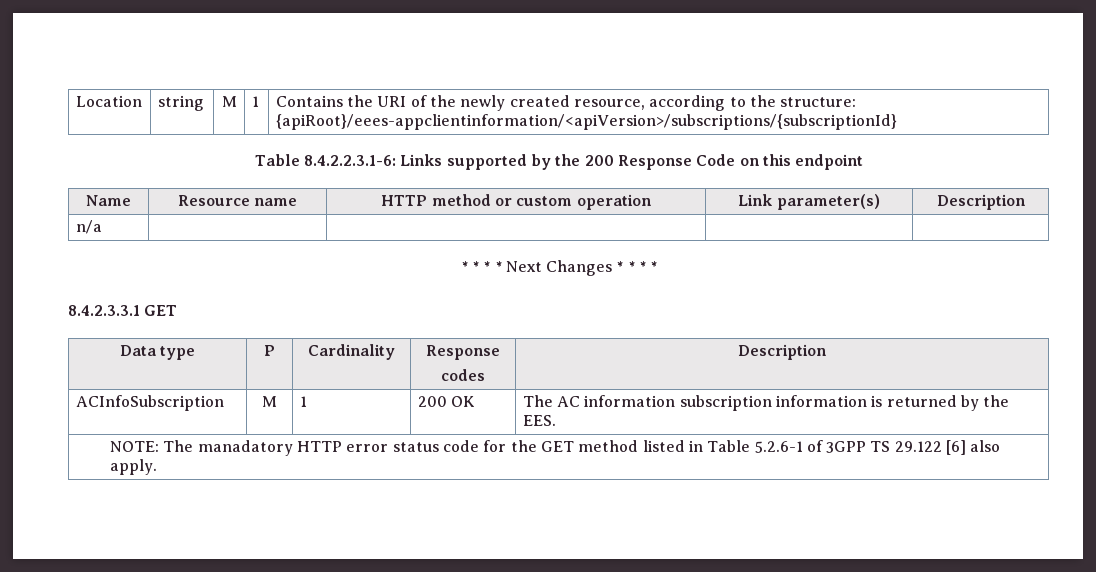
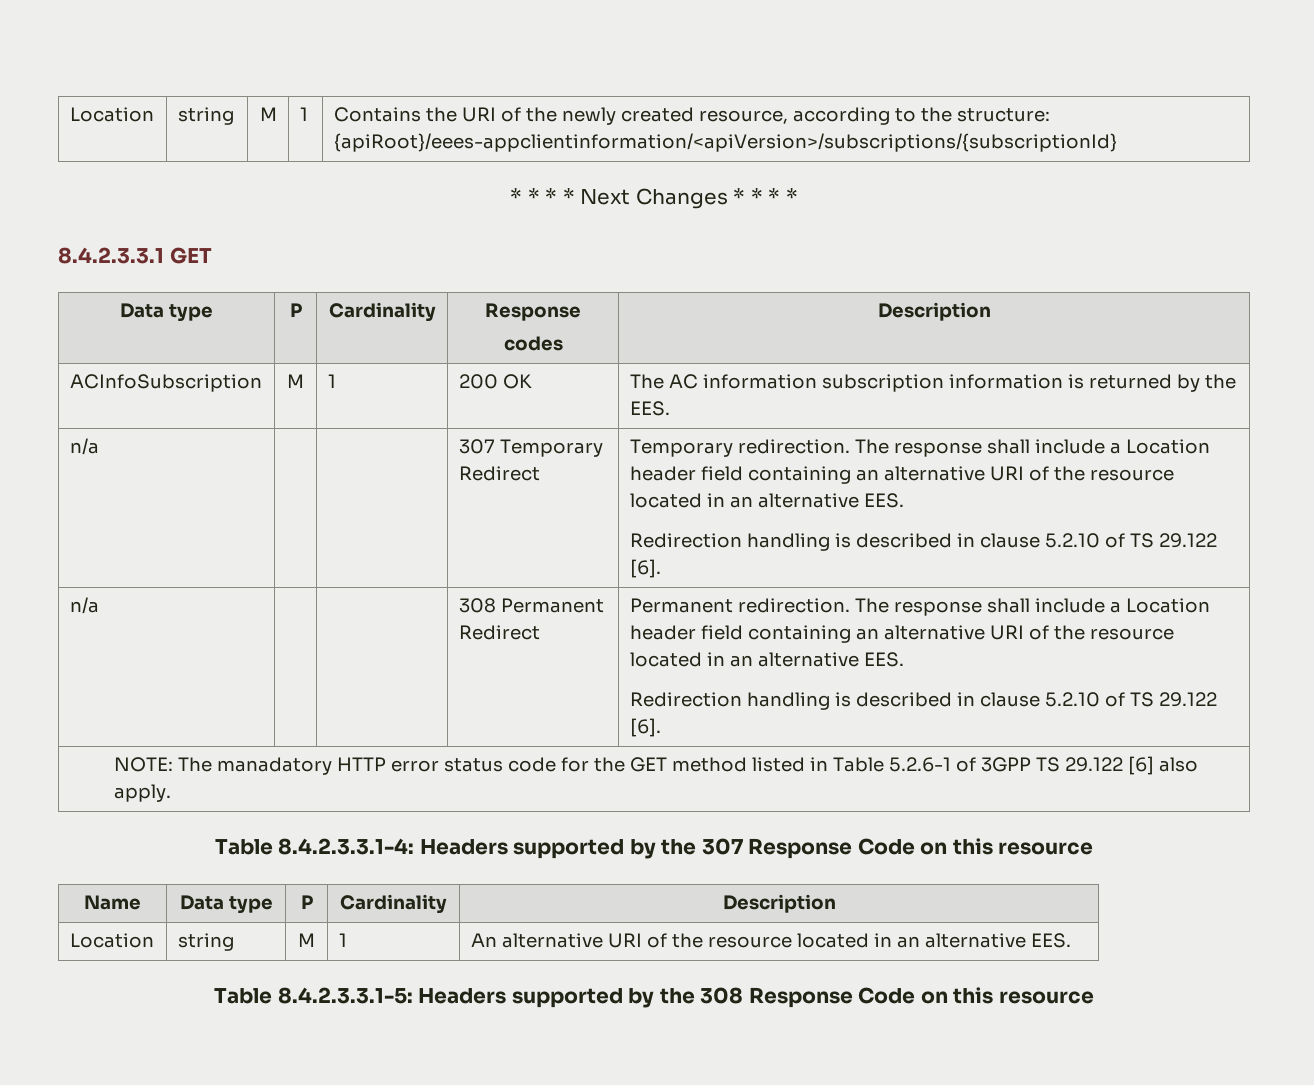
[254,154,864,170] [86,195,131,206] [177,195,298,206] [381,194,652,210] [738,194,880,210] [936,194,1026,210] [75,220,102,234] // Table 8.4.2.2.3.1-6: Links supported by the 200 Response Code on this endpoint // Name | Resource name | HTTP method or custom operation | Link parameter(s) | Description // n/a | | | | -> (1117, 142) none
(556, 420) none -> [69,438,99,455] [458,439,603,457] [458,466,540,481] [629,439,1210,457] [629,466,1174,484] [629,493,904,508] [629,533,1217,551] [629,559,661,578] [69,597,99,614] [458,598,604,613] [458,625,540,640] [629,598,1210,616] [629,625,1174,643] [629,652,904,667] [629,692,1217,710] [629,718,661,737] // n/a | | | 307 Temporary Redirect | Temporary redirection. The response shall include a Location header field containing an alternative URI of the resource located in an alternative EES. // Redirection handling is described in clause 5.2.10 of TS 29.122 [6]. // n/a | | | 308 Permanent Redirect | Permanent redirection. The response shall include a Location header field containing an alternative URI of the resource located in an alternative EES. // Redirection handling is described in clause 5.2.10 of TS 29.122 [6].
(158, 467) none -> [214,838,1094,859] [84,895,141,910] [179,895,273,914] [300,895,313,909] [340,894,447,914] [722,894,836,913] [69,933,154,948] [177,933,234,951] [298,933,315,947] [338,933,347,947] [470,933,1071,948] [214,987,1094,1008] // Table 8.4.2.3.3.1-4: Headers supported by the 307 Response Code on this resource // Name | Data type | P | Cardinality | Description // Location | string | M | 1 | An alternative URI of the resource located in an alternative EES. // Table 8.4.2.3.3.1-5: Headers supported by the 308 Response Code on this resource

